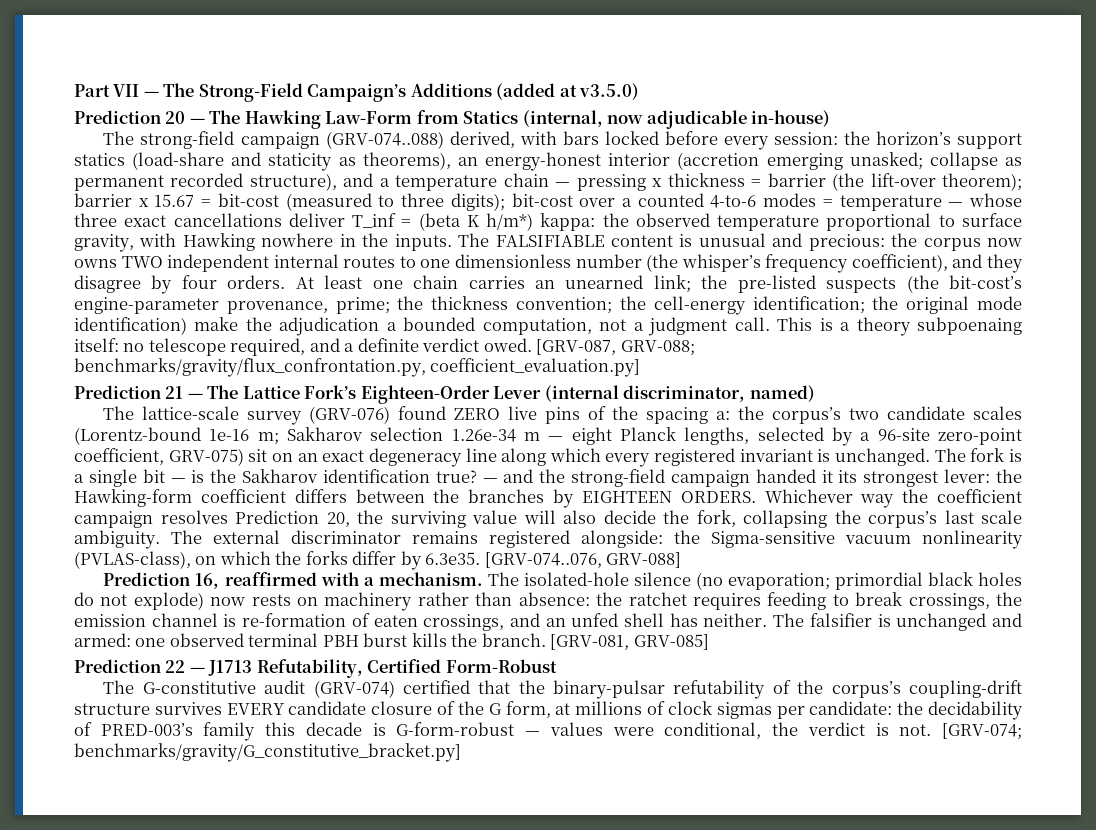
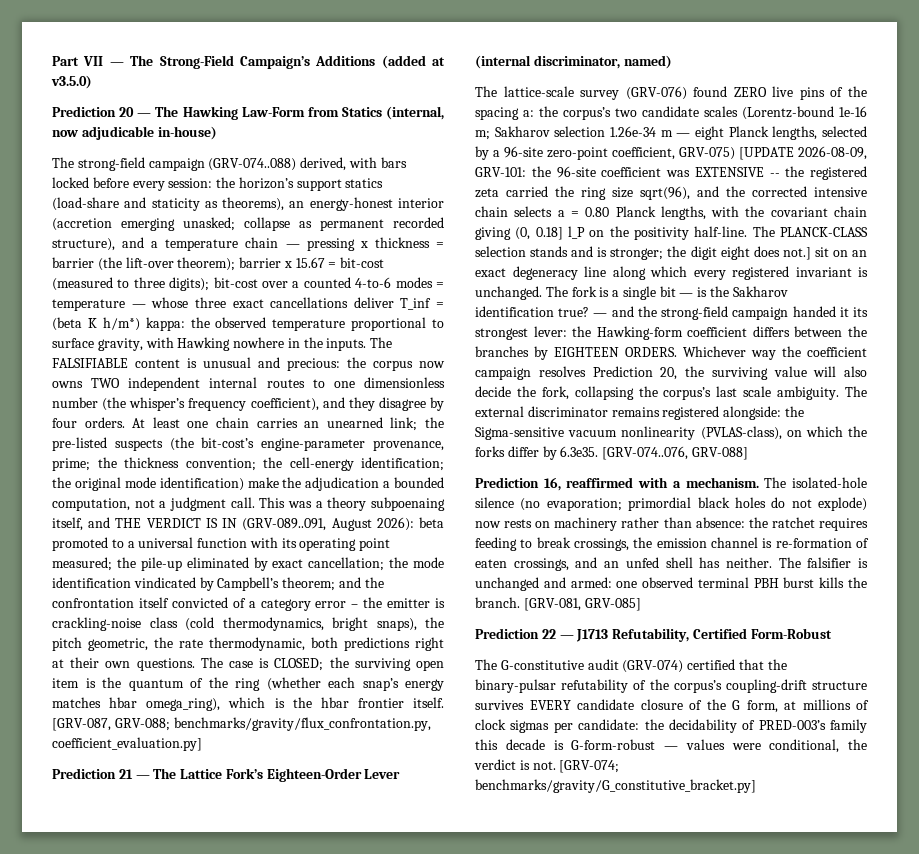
[819,318,833,331] is -> [288,501,312,508] was
[74,338,532,356] itself: no telescope required, and a definite verdict owed. -> [52,517,445,531] [52,537,391,551] [52,557,444,571] [52,577,384,591] [52,597,445,611] [52,617,444,631] [52,637,444,651] [52,657,444,671] [52,677,444,691] [52,697,444,711] itself, and THE VERDICT IS IN (GRV-089..091, August 2026): beta promoted to a universal function with its operating point measured; the pile-up eliminated by exact cancellation; the mode identification vindicated by Campbell’s theorem; and the confrontation itself convicted of a category error – the emitter is crackling-noise class (cold thermodynamics, bright snaps), the pitch geometric, the rate thermodynamic, both predictions right at their own questions. The case is CLOSED; the surviving open item is the quantum of the ring (whether each snap’s energy matches hbar omega_ring), which is the hbar frontier itself.
(244, 457) none -> [739,146,867,160] [475,166,867,180] [475,186,867,200] [475,206,867,220] [475,226,868,240] [475,246,811,260] [UPDATE 2026-08-09, GRV-101: the 96-site coefficient was EXTENSIVE -- the registered zeta carried the ring size sqrt(96), and the corrected intensive chain selects a = 0.80 Planck lengths, with the covariant chain giving (0, 0.18] l_P on the positivity half-line. The PLANCK-CLASS selection stands and is stronger; the digit eight does not.]

